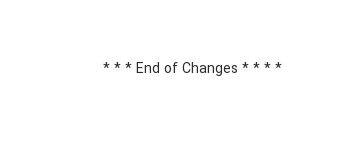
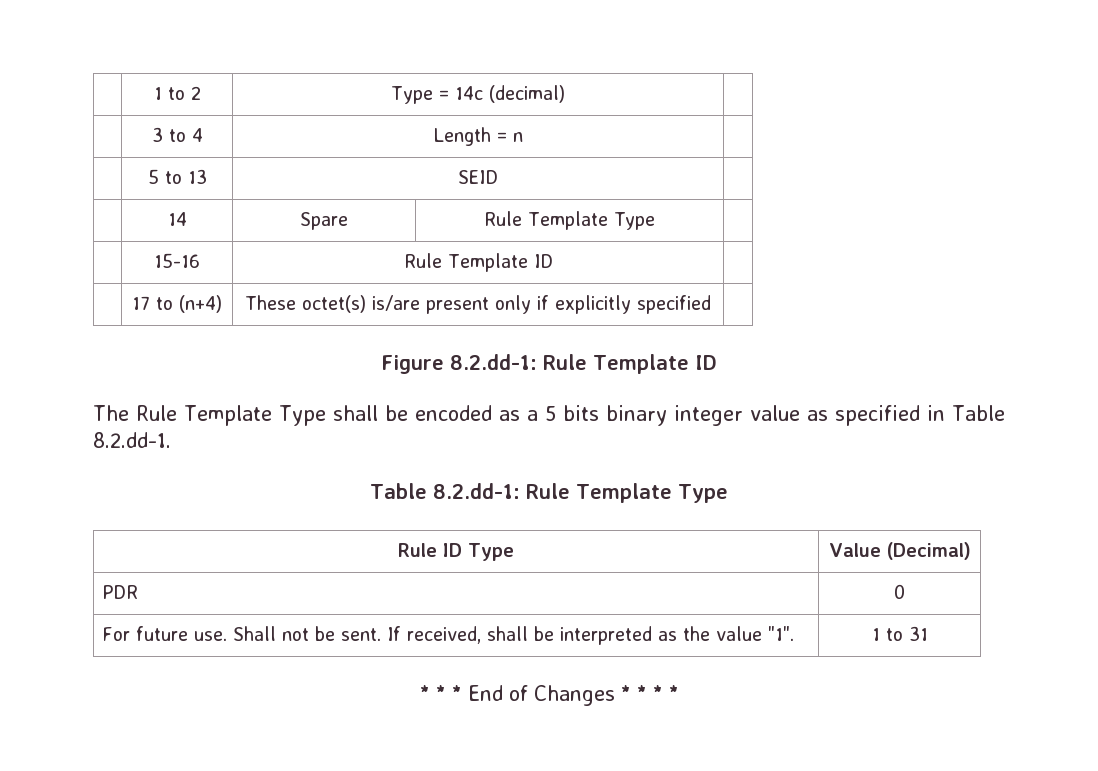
(102, 67) none -> [153,86,201,100] [391,85,565,104] [151,127,203,142] [433,127,523,146] [147,169,207,184] [458,170,498,184] [167,212,187,226] [300,212,348,230] [483,211,656,230] [154,253,200,268] [403,253,553,272] [132,295,222,313] [245,295,712,314] [381,354,717,374] [93,405,1006,426] [93,432,171,448] [370,483,728,503] [398,543,515,561] [828,542,971,560] [101,585,138,599] [894,584,906,599] [101,626,794,645] [871,626,928,641] | 1 to 2 | Type = 14c (decimal) | // | 3 to 4 | Length = n | // | 5 to 13 | SEID | // | 14 | Spare | Rule Template Type | // | 15-16 | Rule Template ID | // | 17 to (n+4) | These octet(s) is/are present only if explicitly specified | // Figure 8.2.dd-1: Rule Template ID // The Rule Template Type shall be encoded as a 5 bits binary integer value as specified in Table 8.2.dd-1. // Table 8.2.dd-1: Rule Template Type // Rule ID Type | Value (Decimal) // PDR | 0 // For future use. Shall not be sent. If received, shall be interpreted as the value "1". | 1 to 31 //

